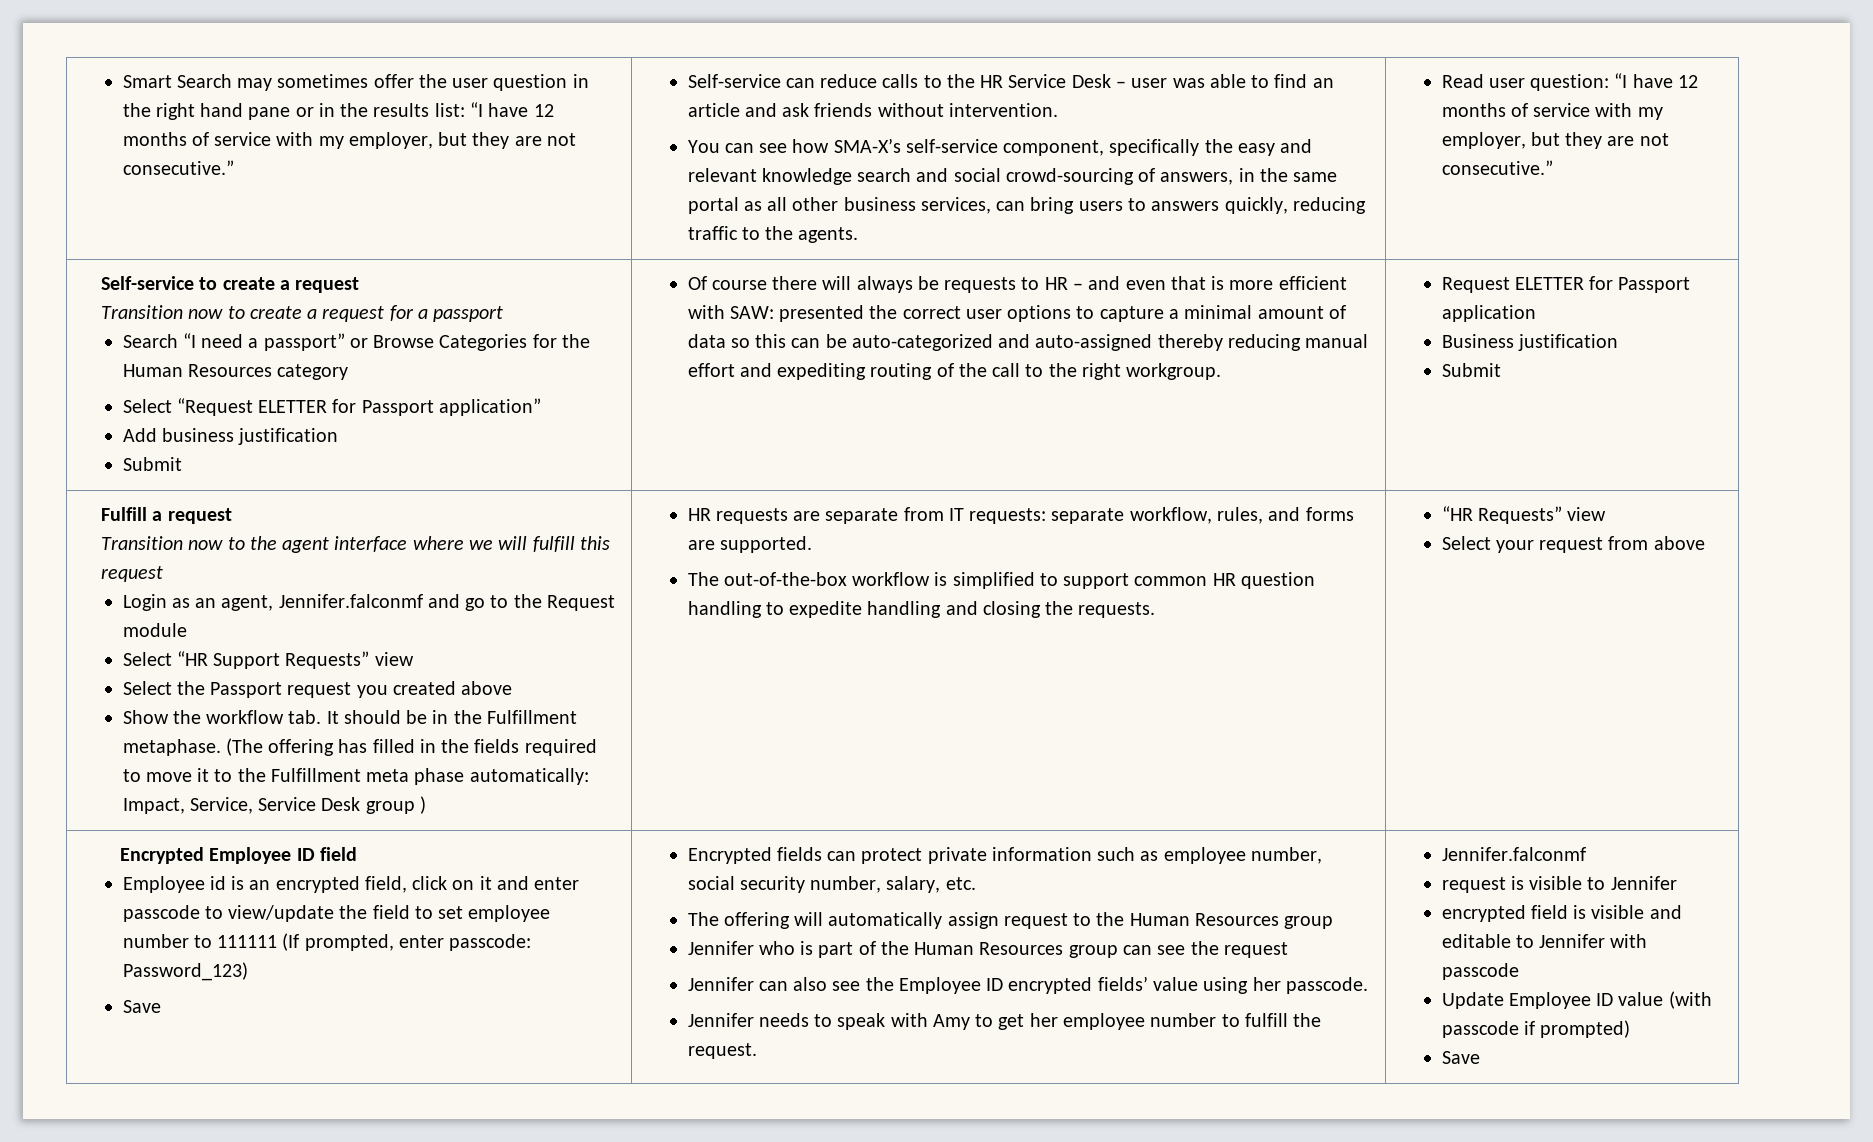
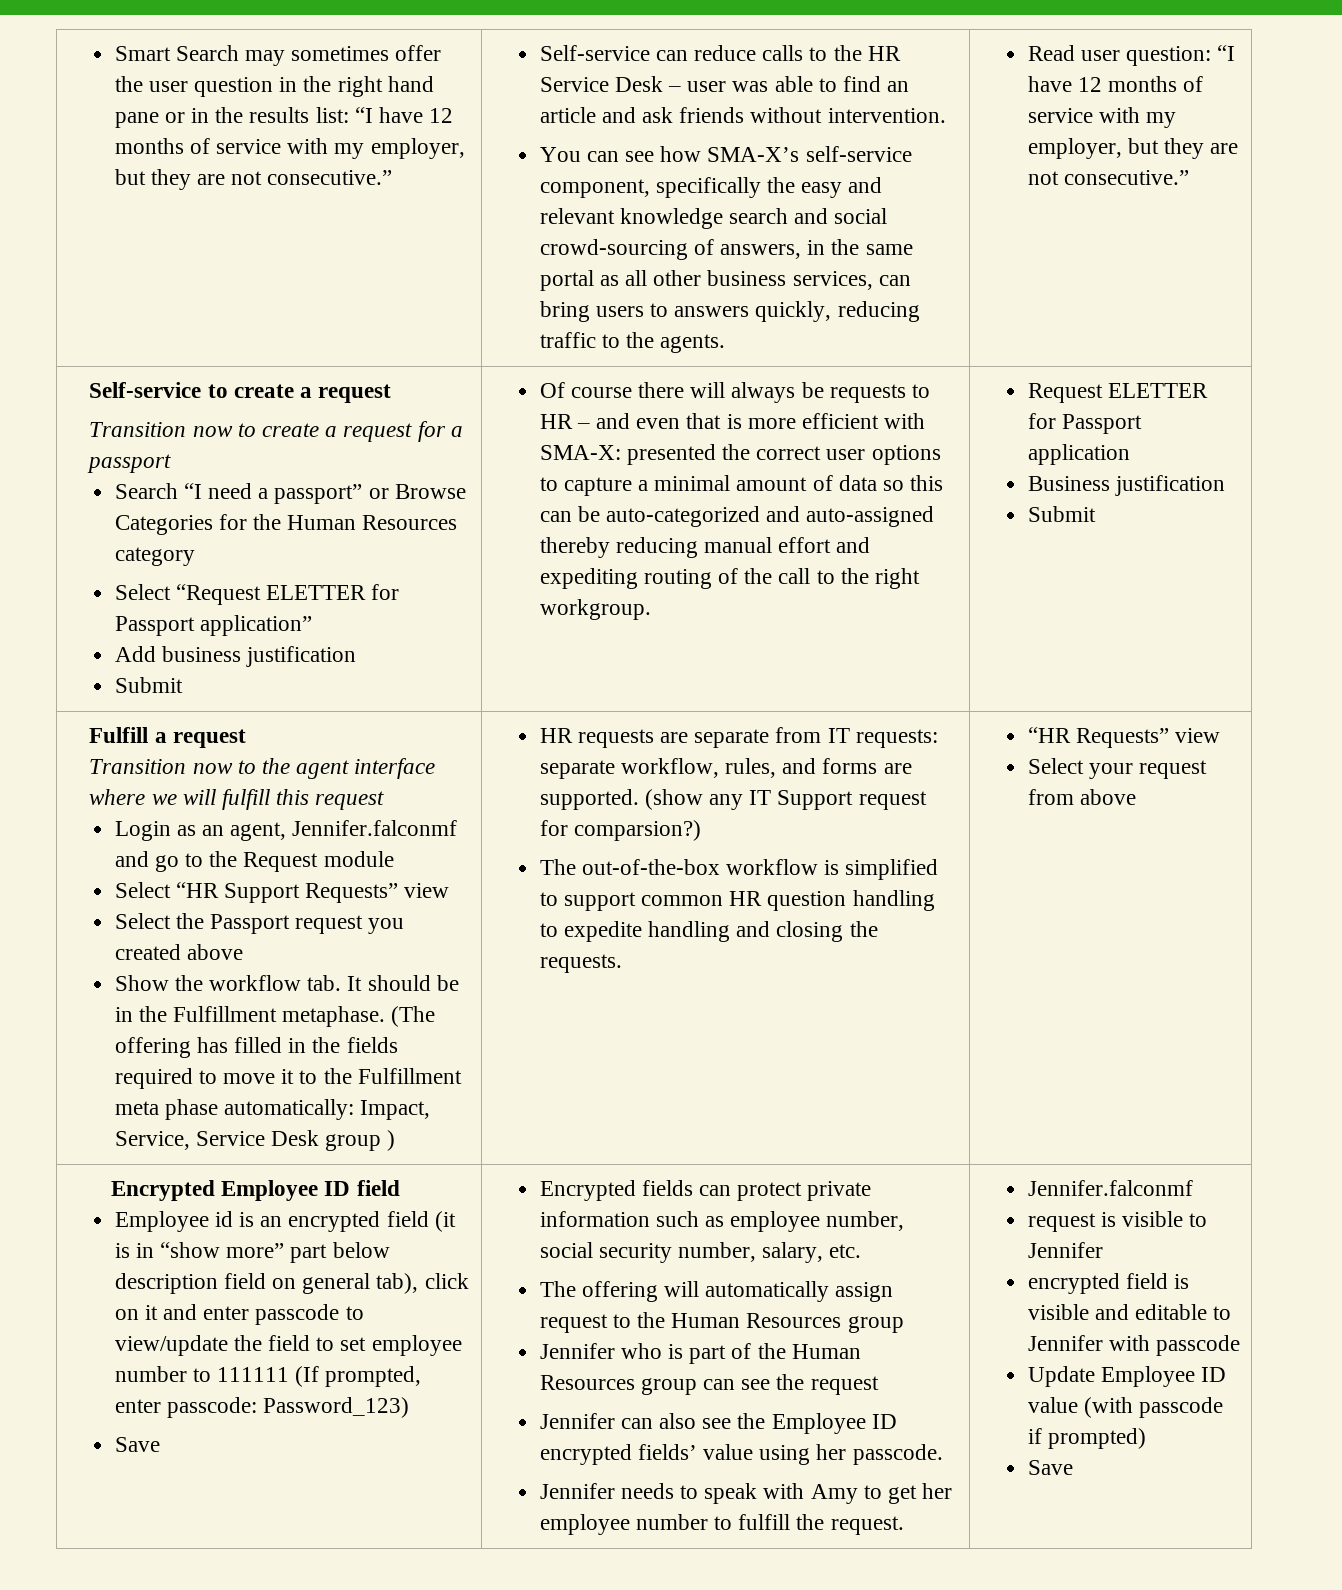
[729,306,774,319] SAW: -> [539,445,621,460] SMA-X:
(812, 544) none -> [644,789,927,810] [539,820,701,841] (show any IT Support request for comparsion?)
[364,876,407,893] field, -> [386,1211,456,1232] [114,1242,390,1263] [114,1273,419,1294] field (it is in “show more” part below description field on general tab),

